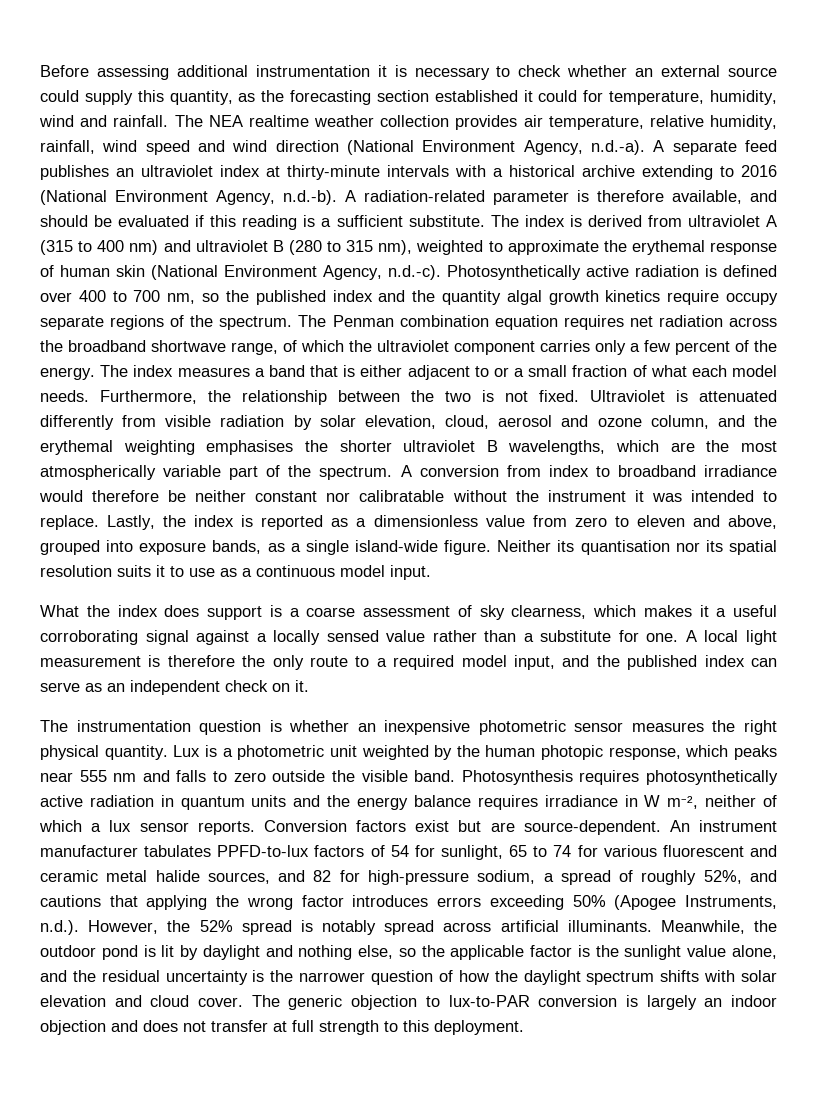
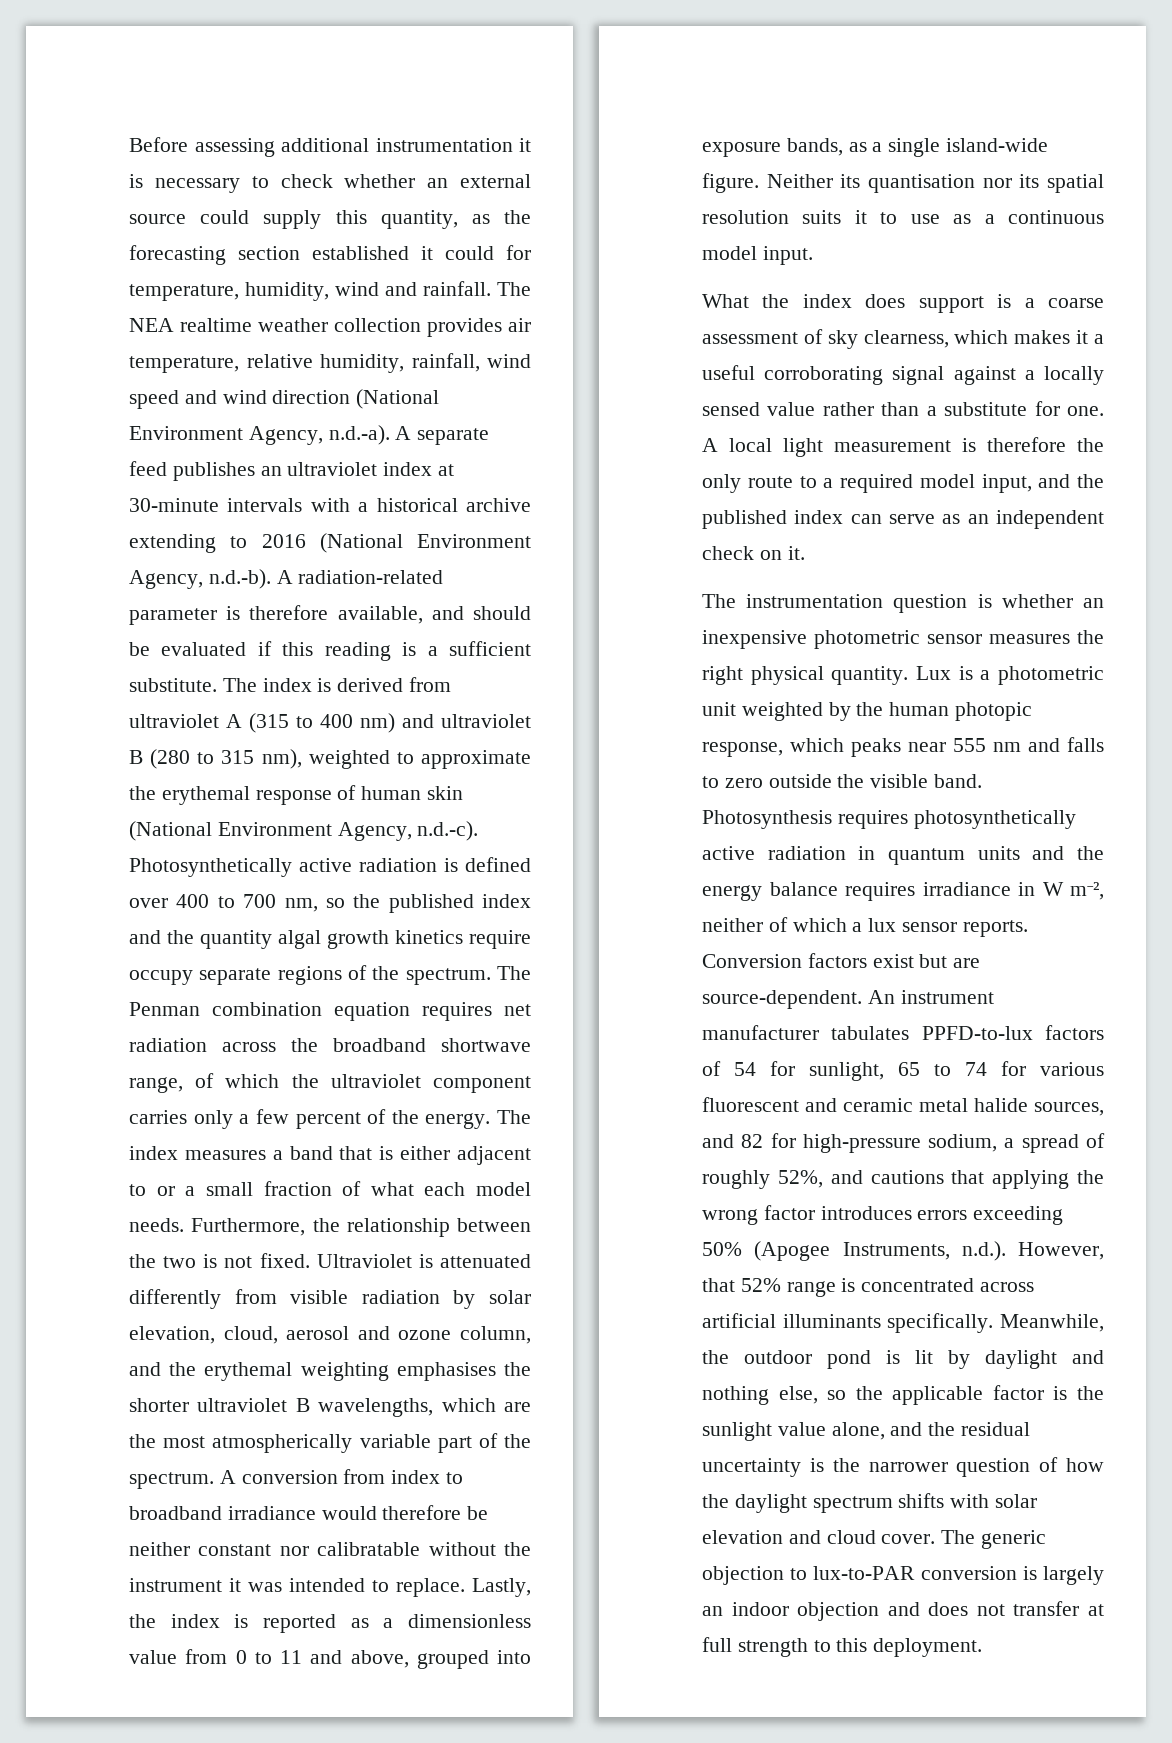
[287,165,380,180] thirty-minute -> [129,498,219,512] 30-minute
[574,515,685,527] zero to eleven -> [235,1650,302,1664] 0 to 11
[167,920,652,935] the 52% spread is notably spread across artificial illuminants. -> [702,1278,1035,1297] [702,1313,994,1333] that 52% range is concentrated across artificial illuminants specifically.

